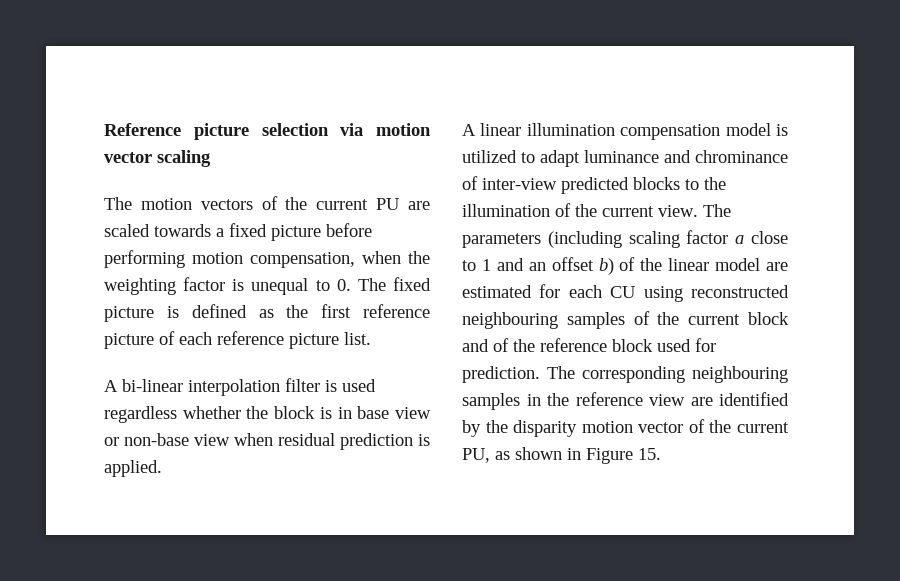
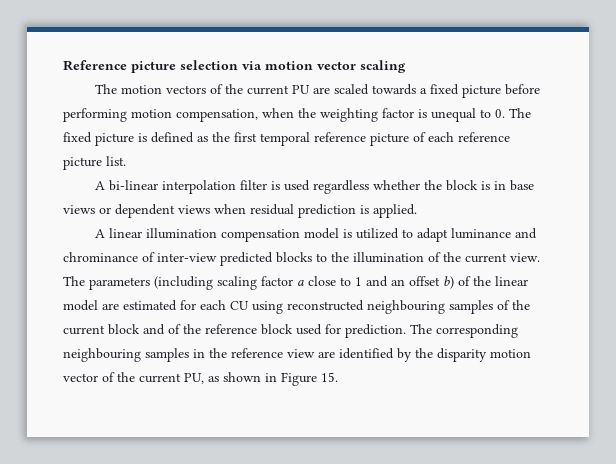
(352, 311) none -> [260,132,310,146] temporal
[395,407,432,419] [104,433,230,446] view or non-base view -> [63,204,210,218] views or dependent views

